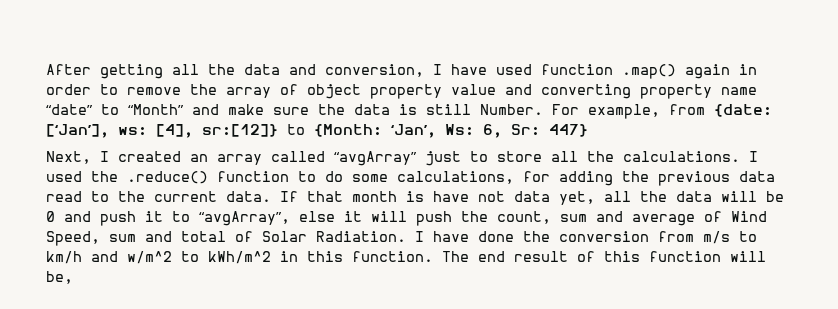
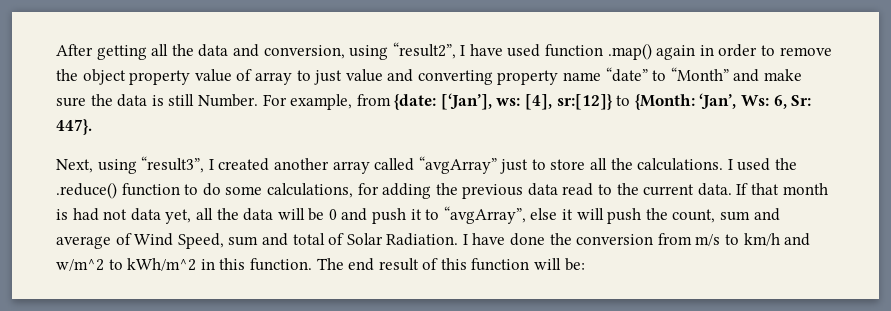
(424, 70) none -> [349,42,456,60] using “result2”,
[226,84,298,98] array of -> (78, 75) none
(496, 89) none -> [236,69,383,85] of array to just value
[549,124,588,137] 447} -> [56,119,92,135] 447}.
(91, 157) none -> [97,156,205,174] using “result3”,
[190,154,208,162] an -> [273,158,329,170] another
[433,191,469,202] have -> [72,208,99,221] had
[46,271,73,284] be, -> [564,258,585,271] be:

